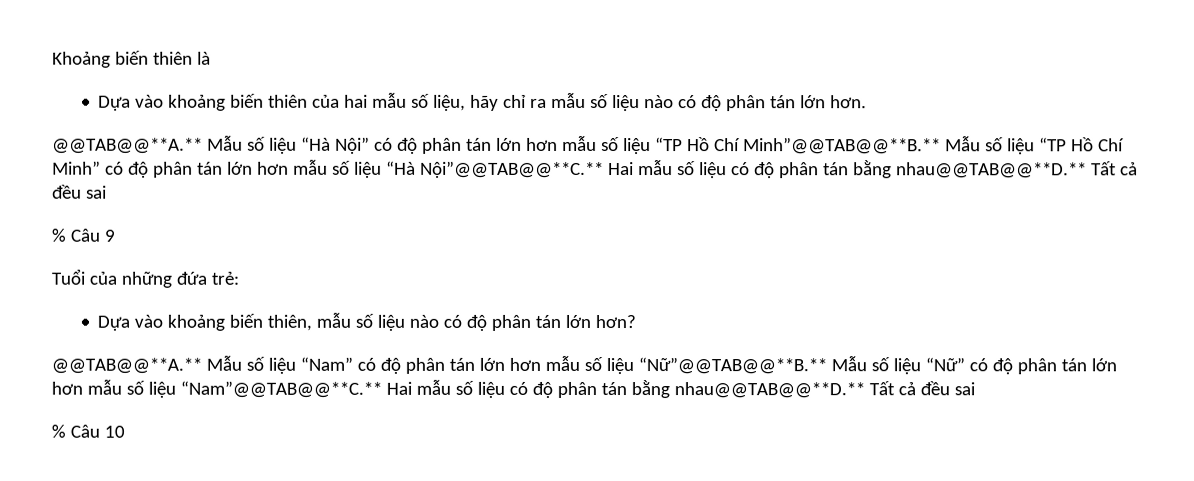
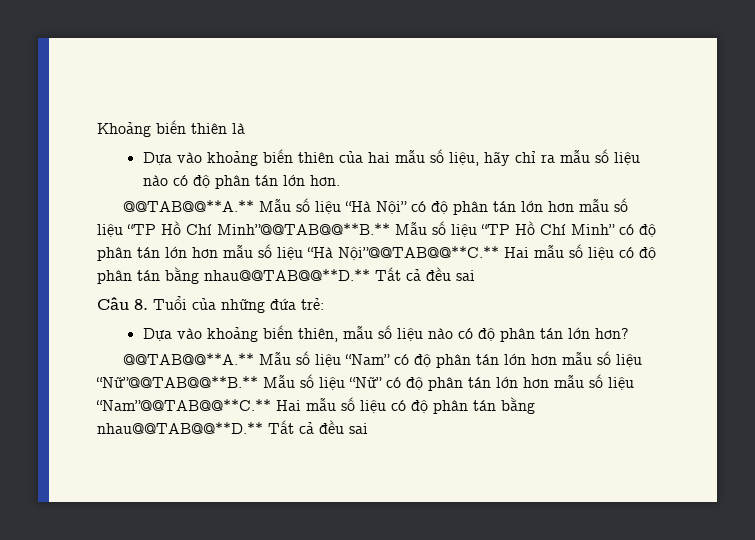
[51,228,116,242] % Câu 9 // -> [97,297,148,310] Câu 8.
[51,424,125,438] // % Câu 10 -> (368, 428) none

